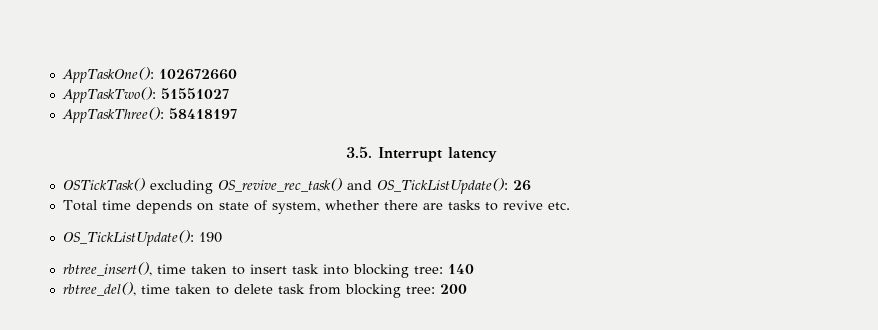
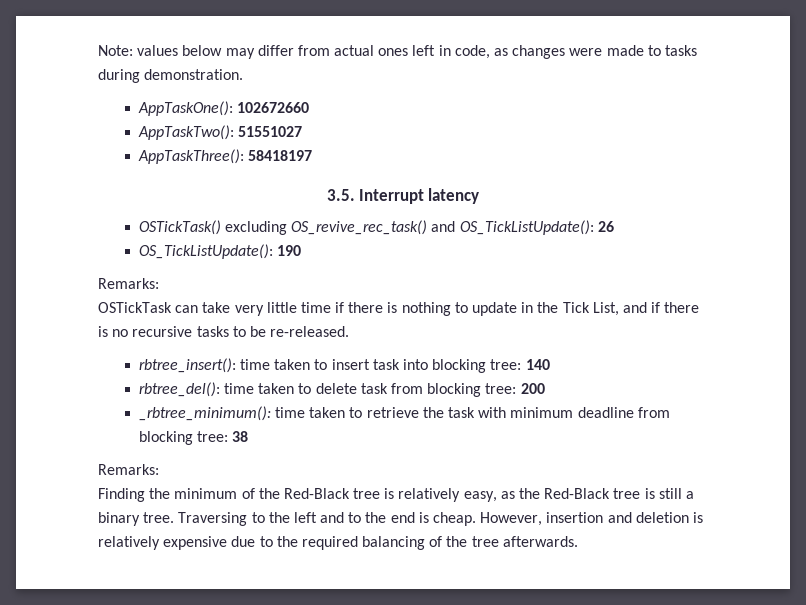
(62, 75) none -> [98,45,697,59] [98,69,244,83] Note: values below may differ from actual ones left in code, as changes were made to tasks during demonstration. //
[63,200,570,214] [63,230,223,246] [63,262,153,276] Total time depends on state of system, whether there are tasks to revive etc. // OS_TickListUpdate(): 190 // rbtree_insert(), -> [138,244,302,259] [98,278,159,289] [98,302,700,316] [98,326,350,337] [138,358,236,373] OS_TickListUpdate(): 190 // Remarks: // OSTickTask can take very little time if there is nothing to update in the Tick List, and if there is no recursive tasks to be re-released. // rbtree_insert():
[63,282,137,296] rbtree_del(), -> [138,382,220,397] rbtree_del():
(468, 289) none -> [138,406,670,421] [138,431,249,445] [98,464,159,475] [98,488,694,502] [98,512,703,526] [98,536,578,550] // _rbtree_minimum(): time taken to retrieve the task with minimum deadline from blocking tree: 38 // Remarks: // Finding the minimum of the Red-Black tree is relatively easy, as the Red-Black tree is still a binary tree. Traversing to the left and to the end is cheap. However, insertion and deletion is relatively expensive due to the required balancing of the tree afterwards.

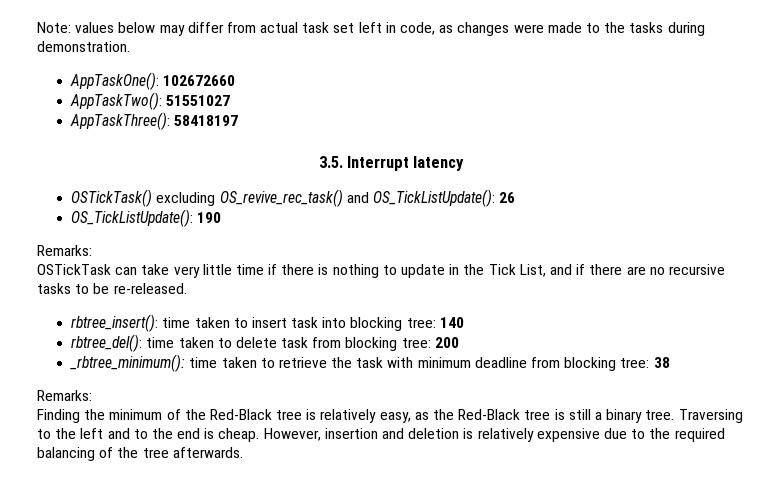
[378,48,409,56] ones -> [302,22,355,33] task set
(661, 50) none -> [604,22,626,33] the
[98,326,108,337] is -> [626,266,646,275] are

